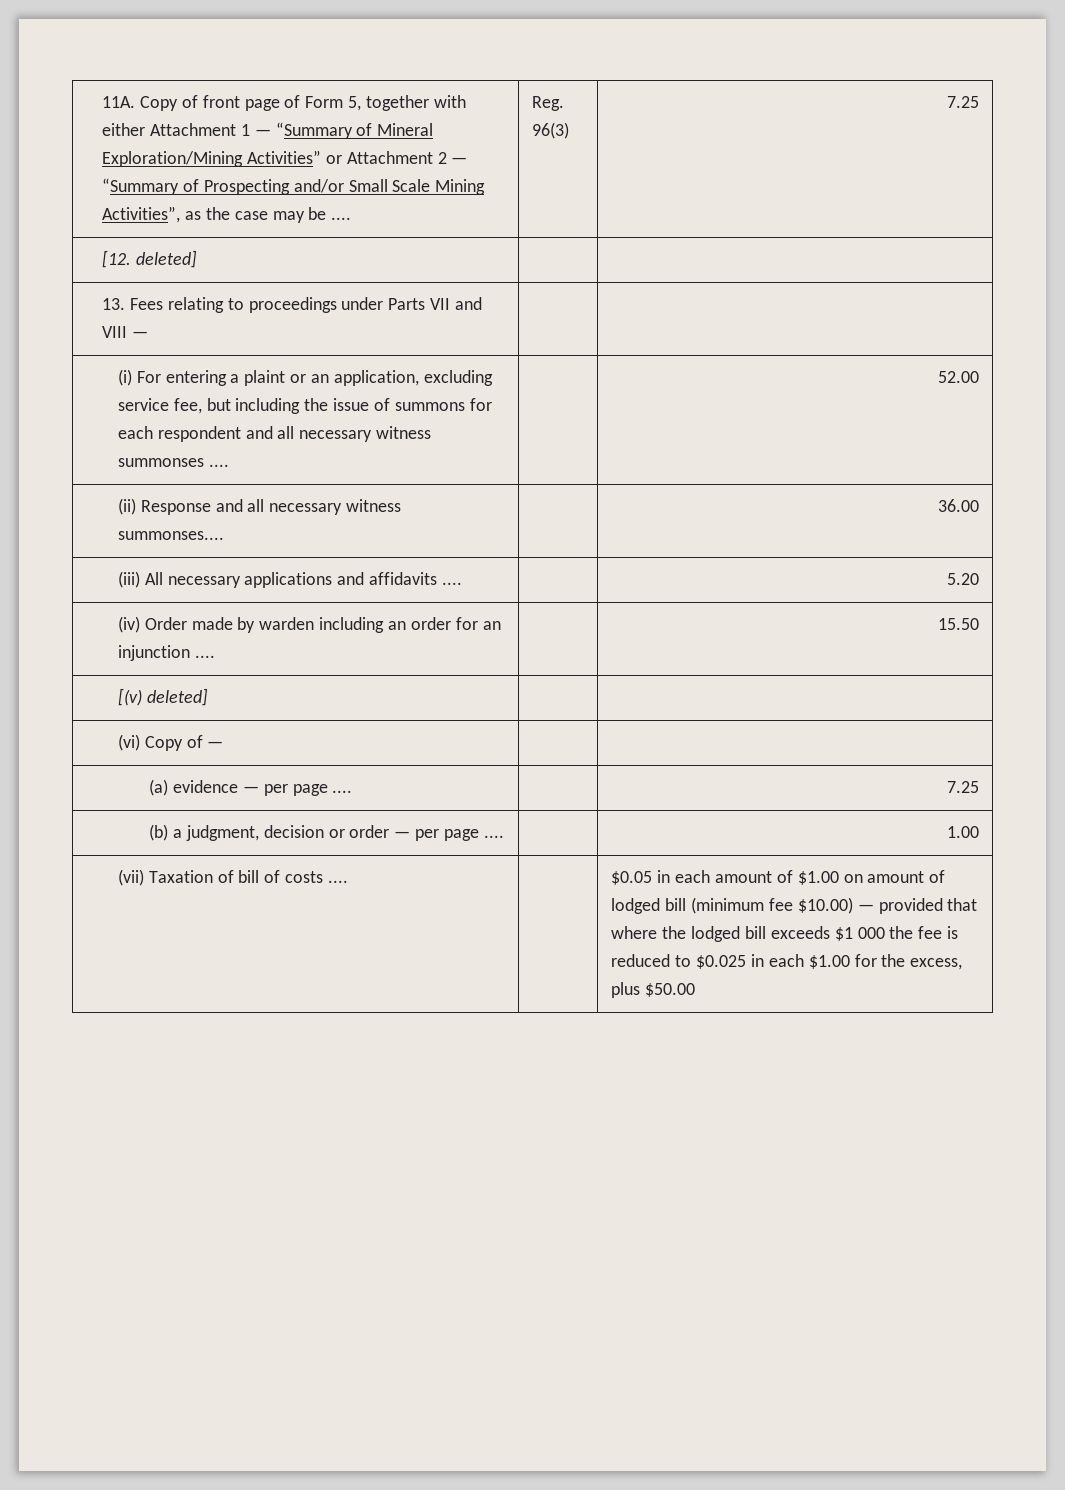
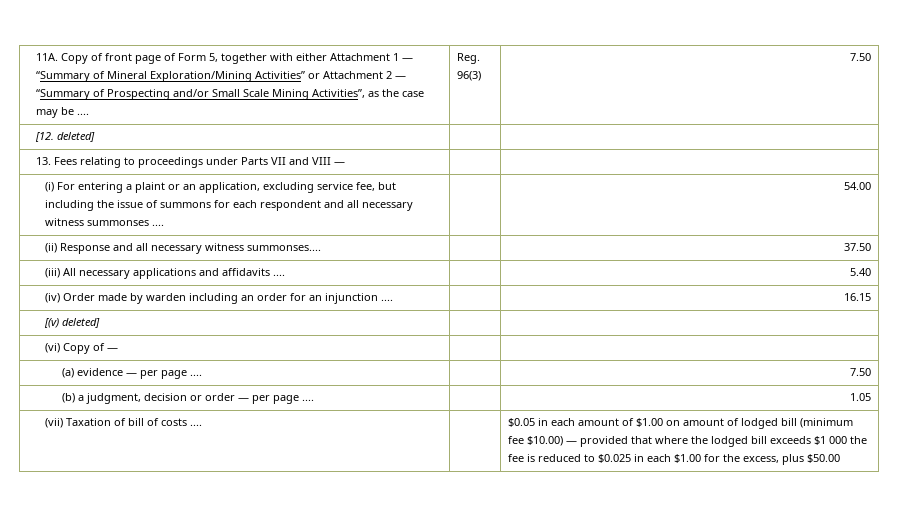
[946,96,979,108] 7.25 -> [850,53,872,61] 7.50
[937,371,979,383] 52.00 -> [844,182,872,190] 54.00
[937,499,979,512] 36.00 -> [844,243,872,251] 37.50
[946,573,979,585] 5.20 -> [850,268,872,276] 5.40
[937,618,979,630] 15.50 -> [844,293,872,301] 16.15
[946,781,979,793] 7.25 -> [850,368,872,376] 7.50
[946,826,979,838] 1.00 -> [850,393,872,401] 1.05

